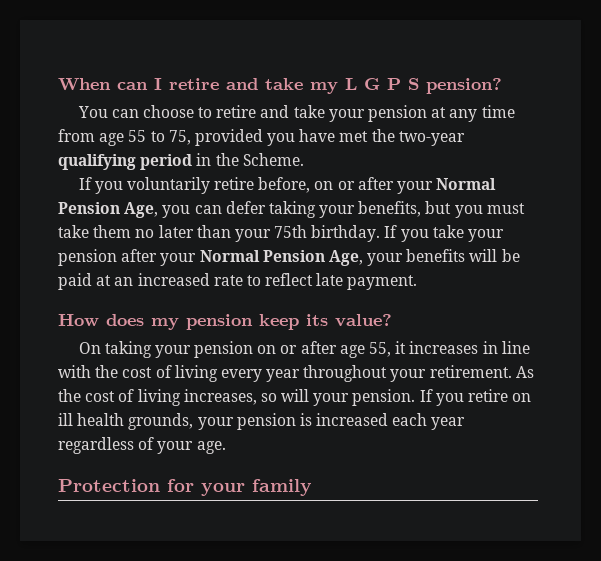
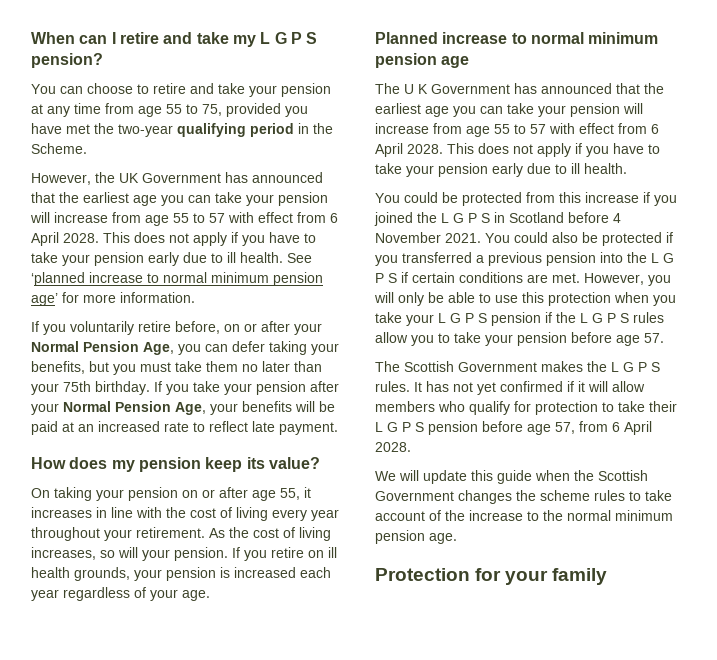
(304, 159) none -> [31,172,323,185] [31,192,328,206] [30,212,338,226] [31,232,316,246] [31,252,312,266] [31,272,323,286] [31,292,195,306] // However, the UK Government has announced that the earliest age you can take your pension will increase from age 55 to 57 with effect from 6 April 2028. This does not apply if you have to take your pension early due to ill health. See ‘planned increase to normal minimum pension age’ for more information.
(226, 447) none -> [375,32,659,44] [375,53,470,68] [375,83,664,94] [375,103,643,117] [375,123,659,137] [375,143,660,157] [375,163,627,177] [375,192,677,206] [374,212,621,226] [375,232,673,246] [375,252,674,266] [375,272,671,286] [374,292,676,306] [375,312,664,326] [375,332,664,346] [375,361,660,372] [375,381,645,395] [375,401,677,415] [375,421,652,435] [375,442,411,452] [375,470,648,484] [375,490,672,504] [375,510,673,521] [375,530,457,544] // Planned increase to normal minimum pension age // The U K Government has announced that the earliest age you can take your pension will increase from age 55 to 57 with effect from 6 April 2028. This does not apply if you have to take your pension early due to ill health. // You could be protected from this increase if you joined the L G P S in Scotland before 4 November 2021. You could also be protected if you transferred a previous pension into the L G P S if certain conditions are met. However, you will only be able to use this protection when you take your L G P S pension if the L G P S rules allow you to take your pension before age 57. // The Scottish Government makes the L G P S rules. It has not yet confirmed if it will allow members who qualify for protection to take their L G P S pension before age 57, from 6 April 2028. // We will update this guide when the Scottish Government changes the scheme rules to take account of the increase to the normal minimum pension age.

